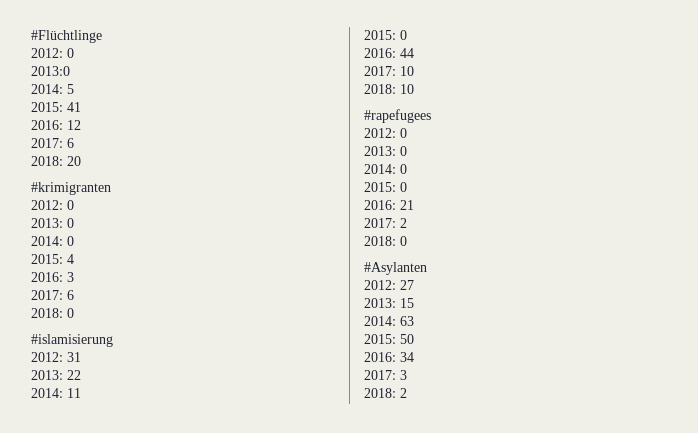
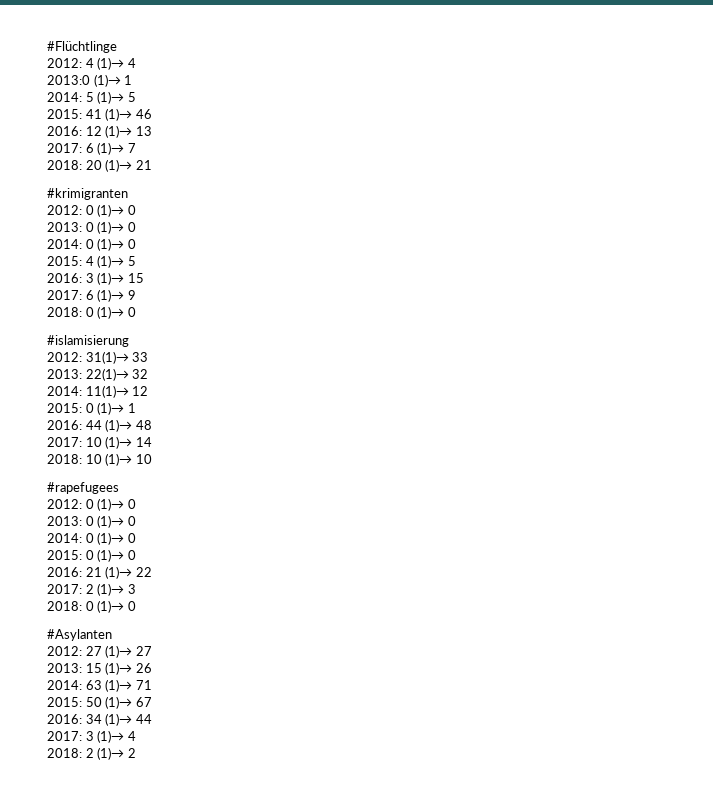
[67,48,74,58] 0 -> [85,57,136,70] 4 (1)→ 4
(70, 71) none -> [93,74,133,87] (1)→ 1
(74, 89) none -> [97,91,136,104] (1)→ 5
(81, 107) none -> [105,108,152,121] (1)→ 46
[31,138,74,148] // 2017: 6 -> [105,125,152,138] [47,142,136,155] (1)→ 13 // 2017: 6 (1)→ 7
(81, 161) none -> [105,159,152,172] (1)→ 21
[31,218,74,228] [31,236,74,246] // 2013: 0 // 2014: 0 -> [97,204,136,217] [47,221,136,234] [47,238,136,251] (1)→ 0 // 2013: 0 (1)→ 0 // 2014: 0 (1)→ 0
(74, 259) none -> [97,255,136,268] (1)→ 5
[31,290,74,300] [31,308,74,318] // 2017: 6 // 2018: 0 -> [97,272,144,285] [47,289,136,302] [47,306,136,319] (1)→ 15 // 2017: 6 (1)→ 9 // 2018: 0 (1)→ 0
[67,352,81,362] [31,370,81,380] [31,388,81,398] [364,30,407,40] 31 // 2013: 22 // 2014: 11 // 2015: 0 -> [85,351,149,364] [47,368,149,381] [47,385,149,398] [47,402,136,415] 31(1)→ 33 // 2013: 22(1)→ 32 // 2014: 11(1)→ 12 // 2015: 0 (1)→ 1
(414, 53) none -> [105,419,152,432] (1)→ 48
(414, 71) none -> [105,436,152,449] (1)→ 14
(414, 89) none -> [105,453,152,466] (1)→ 10
[364,146,407,156] [364,164,407,174] [364,182,407,192] // 2013: 0 // 2014: 0 // 2015: 0 -> [97,498,136,511] [47,515,136,528] [47,532,136,545] [47,549,136,562] (1)→ 0 // 2013: 0 (1)→ 0 // 2014: 0 (1)→ 0 // 2015: 0 (1)→ 0
(414, 205) none -> [105,566,152,579] (1)→ 22
[364,236,407,246] // 2018: 0 -> [97,583,136,596] [47,600,136,613] (1)→ 3 // 2018: 0 (1)→ 0
(414, 285) none -> [105,645,152,658] (1)→ 27
(414, 303) none -> [105,662,152,675] (1)→ 26
(414, 321) none -> [105,679,152,692] (1)→ 71
(414, 339) none -> [105,696,152,709] (1)→ 67
(414, 357) none -> [105,713,152,726] (1)→ 44
(407, 375) none -> [97,730,136,743] (1)→ 4
(407, 393) none -> [97,747,136,760] (1)→ 2

